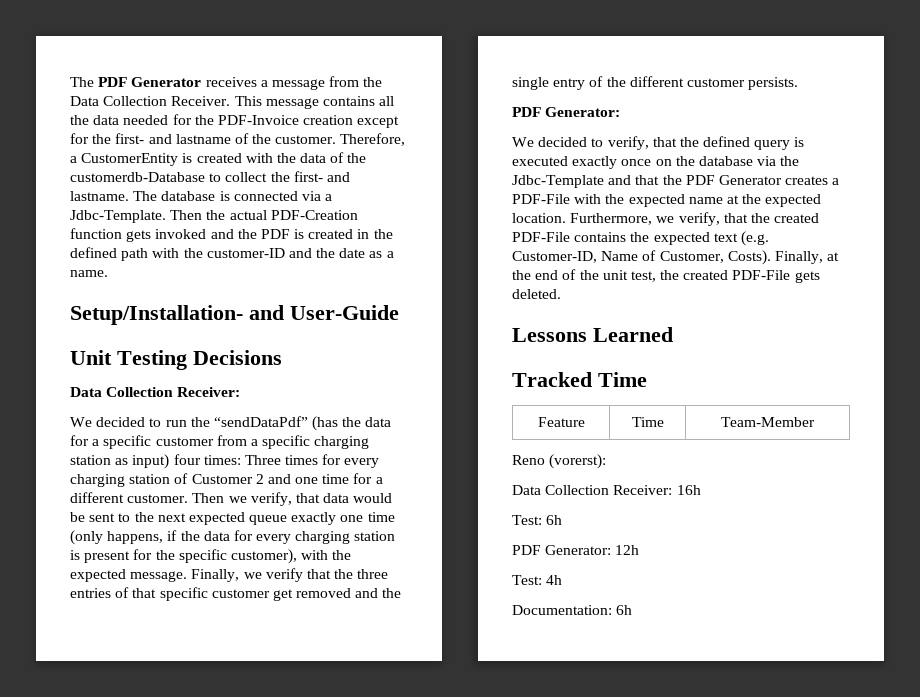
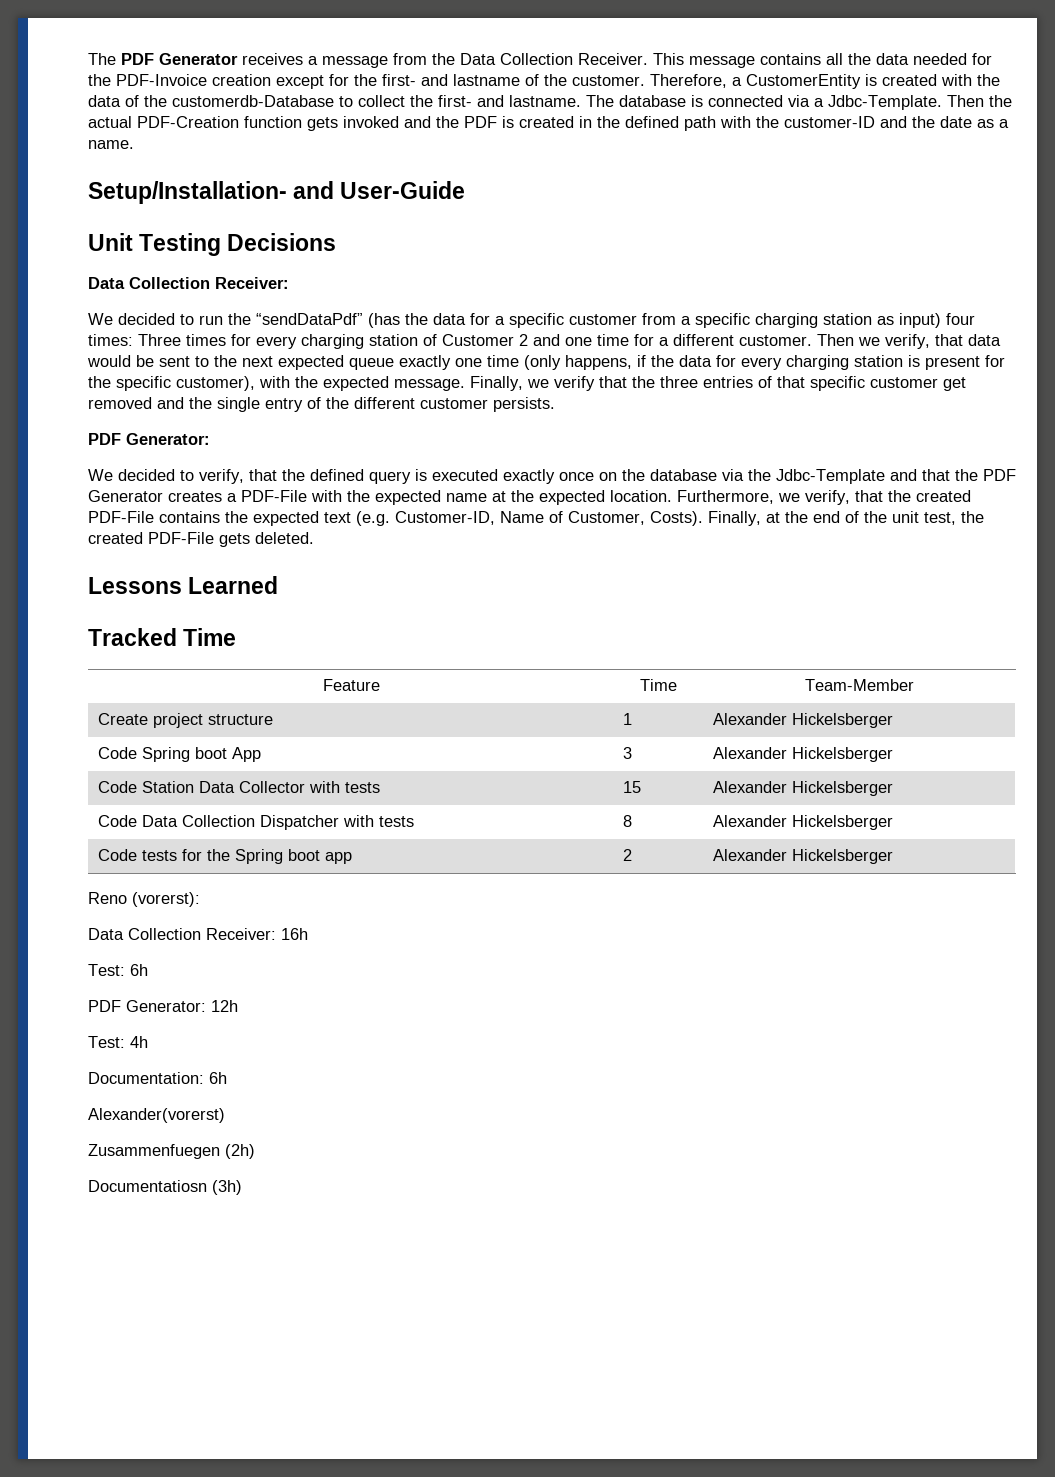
(815, 422) none -> [98,713,274,728] [623,713,633,725] [713,713,894,728] [98,747,262,762] [623,747,633,759] [713,747,894,762] [98,781,381,793] [623,781,642,793] [713,781,894,796] [98,815,415,830] [623,815,633,827] [713,815,894,830] [98,849,353,864] [623,849,633,861] [713,849,894,864] // Create project structure | 1 | Alexander Hickelsberger // Code Spring boot App | 3 | Alexander Hickelsberger // Code Station Data Collector with tests | 15 | Alexander Hickelsberger // Code Data Collection Dispatcher with tests | 8 | Alexander Hickelsberger // Code tests for the Spring boot app | 2 | Alexander Hickelsberger
(633, 610) none -> [88,1108,225,1123] [88,1144,255,1159] [88,1180,242,1195] // Alexander(vorerst) // Zusammenfuegen (2h) // Documentatiosn (3h)

